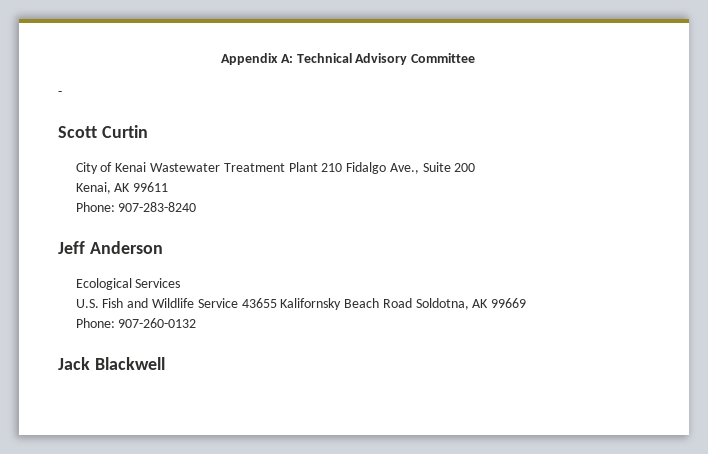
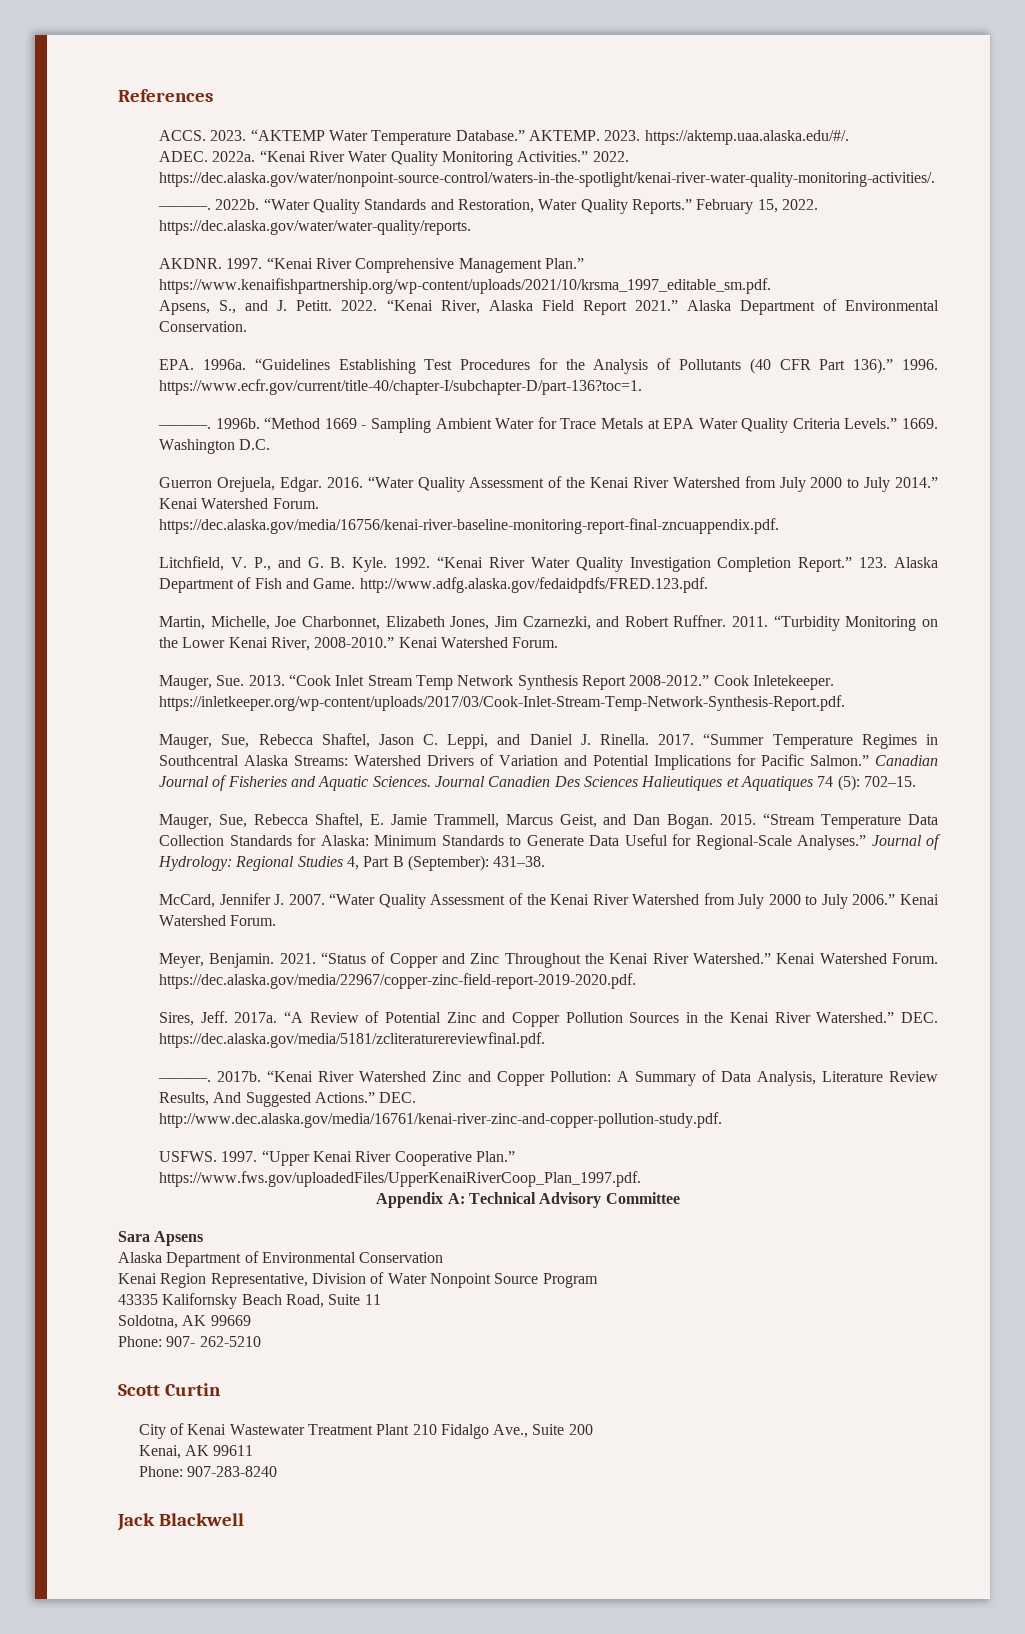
(220, 59) none -> [118,89,213,102] [159,129,849,145] [159,150,629,166] [159,172,936,187] [158,198,819,214] [159,220,472,235] [159,257,585,273] [159,278,772,294] [159,299,939,315] [159,321,248,332] [159,358,939,374] [159,379,643,395] [158,417,938,433] [159,439,271,454] [159,476,939,492] [159,498,319,509] [159,518,780,534] [159,556,938,572] [159,577,708,593] [159,615,938,631] [159,637,559,651] [159,674,835,690] [159,695,846,711] [159,733,938,749] [159,754,938,770] [159,775,916,791] [159,813,939,829] [159,834,941,850] [158,855,546,871] [159,893,939,909] [159,915,277,926] [159,952,938,968] [159,973,637,989] [159,1011,938,1027] [159,1032,546,1048] [158,1070,938,1086] [159,1092,417,1107] [159,1112,723,1128] [159,1150,516,1166] [159,1171,642,1187] References // ACCS. 2023. “AKTEMP Water Temperature Database.” AKTEMP. 2023. https://aktemp.uaa.alaska.edu/#/. // ADEC. 2022a. “Kenai River Water Quality Monitoring Activities.” 2022. https://dec.alaska.gov/water/nonpoint-source-control/waters-in-the-spotlight/kenai-river-water-quality-monitoring-activities/. // ———. 2022b. “Water Quality Standards and Restoration, Water Quality Reports.” February 15, 2022. https://dec.alaska.gov/water/water-quality/reports. // AKDNR. 1997. “Kenai River Comprehensive Management Plan.” https://www.kenaifishpartnership.org/wp-content/uploads/2021/10/krsma_1997_editable_sm.pdf. // Apsens, S., and J. Petitt. 2022. “Kenai River, Alaska Field Report 2021.” Alaska Department of Environmental Conservation. // EPA. 1996a. “Guidelines Establishing Test Procedures for the Analysis of Pollutants (40 CFR Part 136).” 1996. https://www.ecfr.gov/current/title-40/chapter-I/subchapter-D/part-136?toc=1. // ———. 1996b. “Method 1669 - Sampling Ambient Water for Trace Metals at EPA Water Quality Criteria Levels.” 1669. Washington D.C. // Guerron Orejuela, Edgar. 2016. “Water Quality Assessment of the Kenai River Watershed from July 2000 to July 2014.” Kenai Watershed Forum. https://dec.alaska.gov/media/16756/kenai-river-baseline-monitoring-report-final-zncuappendix.pdf. // Litchfield, V. P., and G. B. Kyle. 1992. “Kenai River Water Quality Investigation Completion Report.” 123. Alaska Department of Fish and Game. http://www.adfg.alaska.gov/fedaidpdfs/FRED.123.pdf. // Martin, Michelle, Joe Charbonnet, Elizabeth Jones, Jim Czarnezki, and Robert Ruffner. 2011. “Turbidity Monitoring on the Lower Kenai River, 2008-2010.” Kenai Watershed Forum. // Mauger, Sue. 2013. “Cook Inlet Stream Temp Network Synthesis Report 2008-2012.” Cook Inletekeeper. https://inletkeeper.org/wp-content/uploads/2017/03/Cook-Inlet-Stream-Temp-Network-Synthesis-Report.pdf. // Mauger, Sue, Rebecca Shaftel, Jason C. Leppi, and Daniel J. Rinella. 2017. “Summer Temperature Regimes in Southcentral Alaska Streams: Watershed Drivers of Variation and Potential Implications for Pacific Salmon.” Canadian Journal of Fisheries and Aquatic Sciences. Journal Canadien Des Sciences Halieutiques et Aquatiques 74 (5): 702–15. // Mauger, Sue, Rebecca Shaftel, E. Jamie Trammell, Marcus Geist, and Dan Bogan. 2015. “Stream Temperature Data Collection Standards for Alaska: Minimum Standards to Generate Data Useful for Regional-Scale Analyses.” Journal of Hydrology: Regional Studies 4, Part B (September): 431–38. // McCard, Jennifer J. 2007. “Water Quality Assessment of the Kenai River Watershed from July 2000 to July 2006.” Kenai Watershed Forum. // Meyer, Benjamin. 2021. “Status of Copper and Zinc Throughout the Kenai River Watershed.” Kenai Watershed Forum. https://dec.alaska.gov/media/22967/copper-zinc-field-report-2019-2020.pdf. // Sires, Jeff. 2017a. “A Review of Potential Zinc and Copper Pollution Sources in the Kenai River Watershed.” DEC. https://dec.alaska.gov/media/5181/zcliteraturereviewfinal.pdf. // ———. 2017b. “Kenai River Watershed Zinc and Copper Pollution: A Summary of Data Analysis, Literature Review Results, And Suggested Actions.” DEC. http://www.dec.alaska.gov/media/16761/kenai-river-zinc-and-copper-pollution-study.pdf. // USFWS. 1997. “Upper Kenai River Cooperative Plan.” https://www.fws.gov/uploadedFiles/UpperKenaiRiverCoop_Plan_1997.pdf. //
[58,91,62,96] - -> [118,1231,204,1246] [118,1251,444,1267] [118,1272,598,1288] [118,1293,381,1309] [118,1315,251,1329] [118,1336,261,1347] Sara Apsens // Alaska Department of Environmental Conservation // Kenai Region Representative, Division of Water Nonpoint Source Program // 43335 Kalifornsky Beach Road, Suite 11 // Soldotna, AK 99669 // Phone: 907- 262-5210
[58,241,163,254] [75,278,181,290] [75,298,527,310] [75,318,197,328] // Jeff Anderson // Ecological Services // U.S. Fish and Wildlife Service 43655 Kalifornsky Beach Road Soldotna, AK 99669 // Phone: 907-260-0132 -> (277, 1471) none

